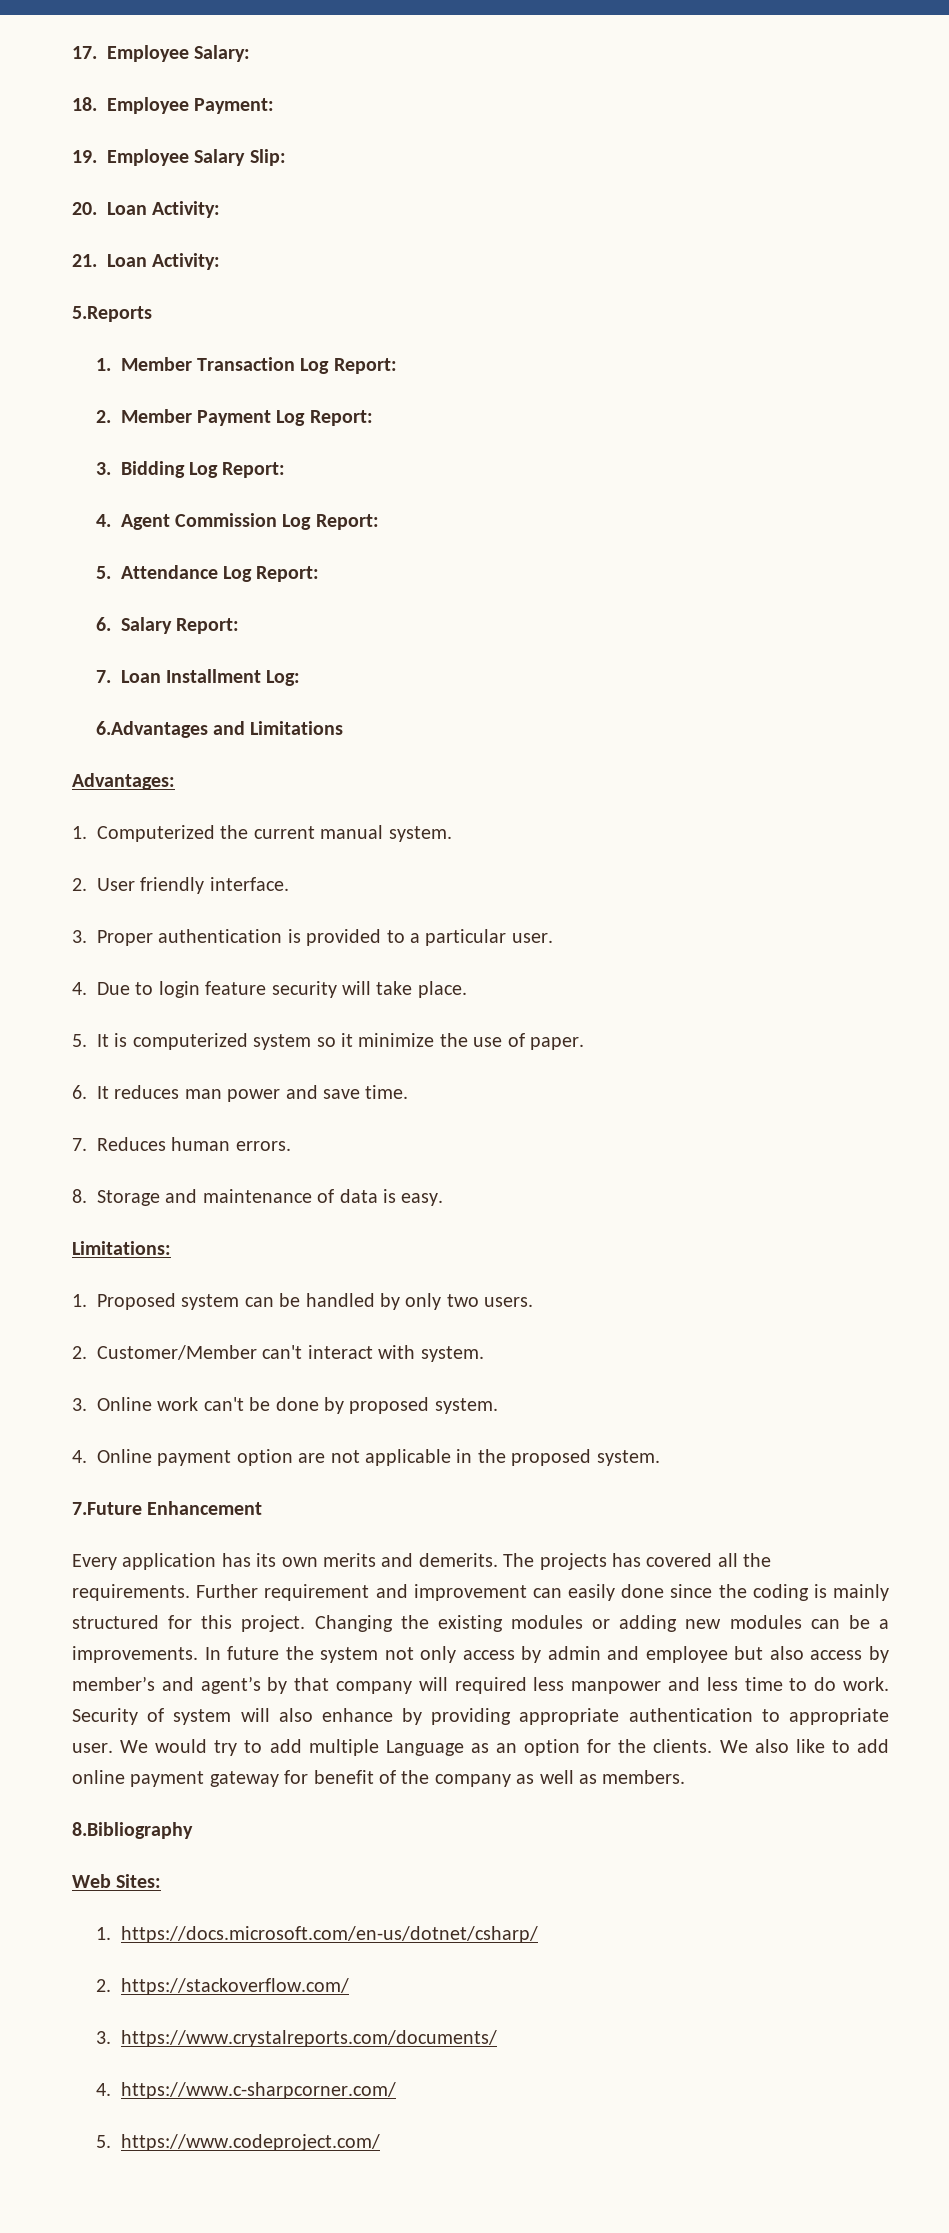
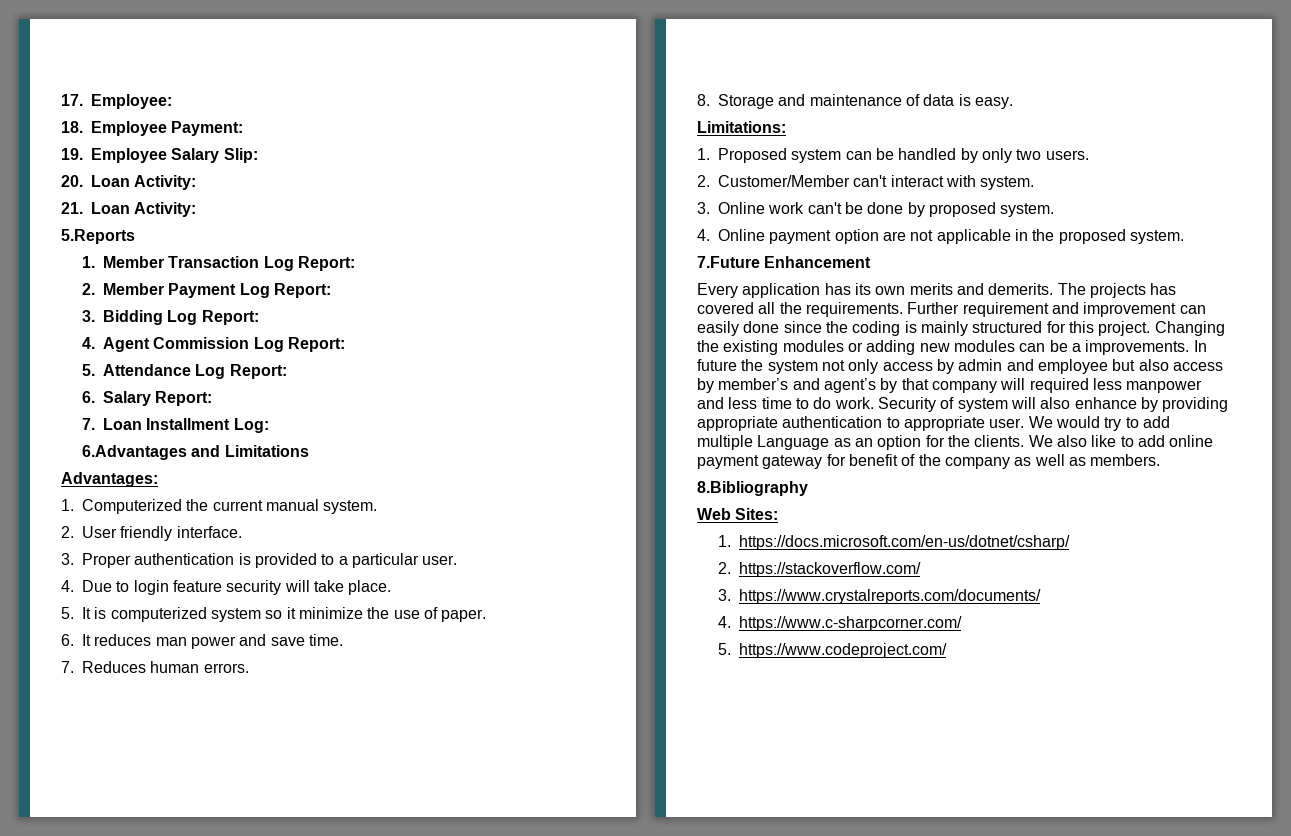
[107,45,251,62] Employee Salary: -> [91,94,172,109] Employee:

